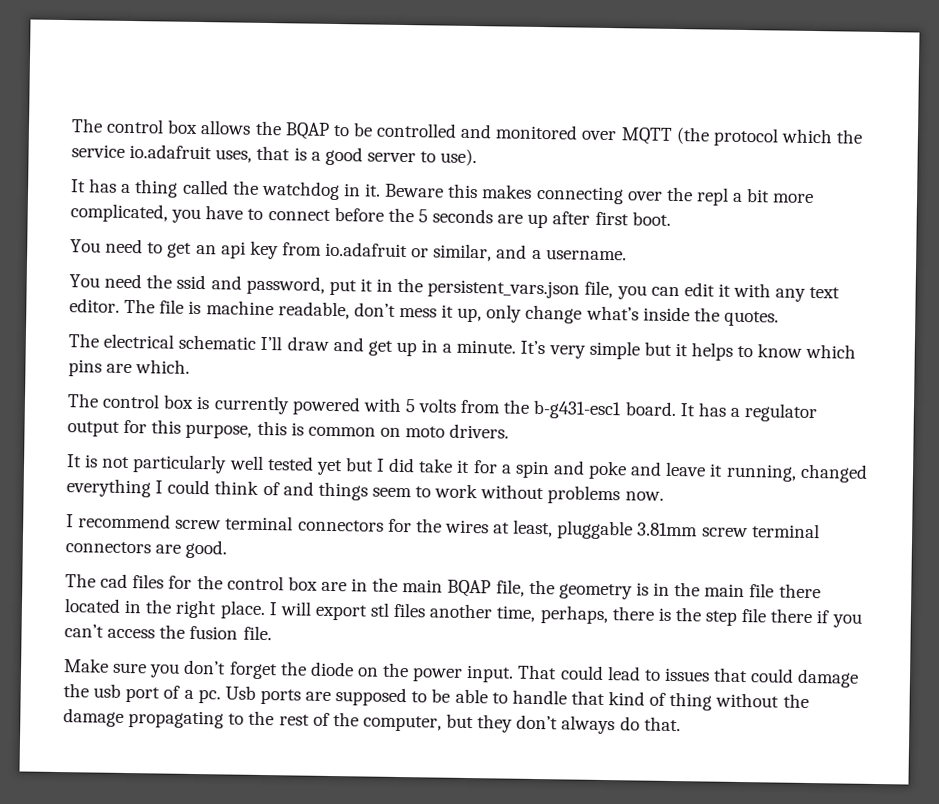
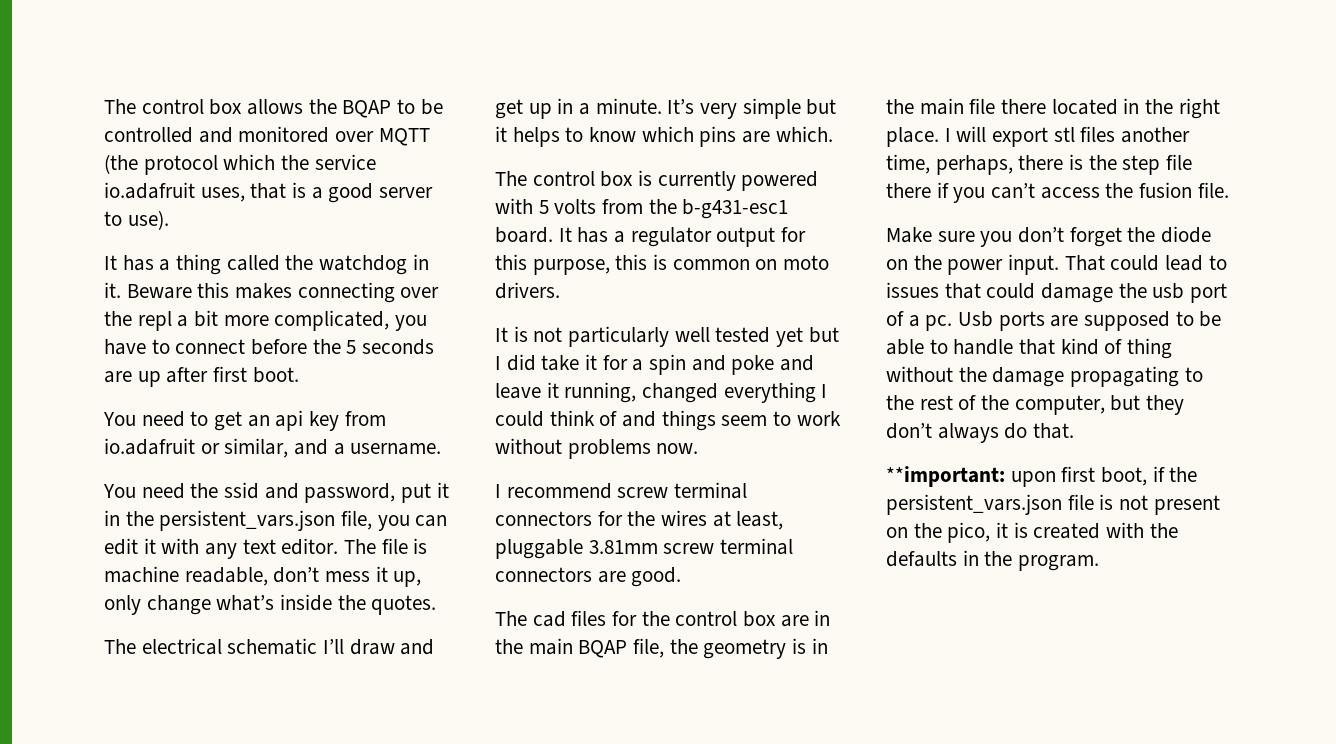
(681, 724) none -> [886,466,1198,487] [886,494,1220,515] [886,522,1178,543] [886,550,1100,571] // **important: upon first boot, if the persistent_vars.json file is not present on the pico, it is created with the defaults in the program.

